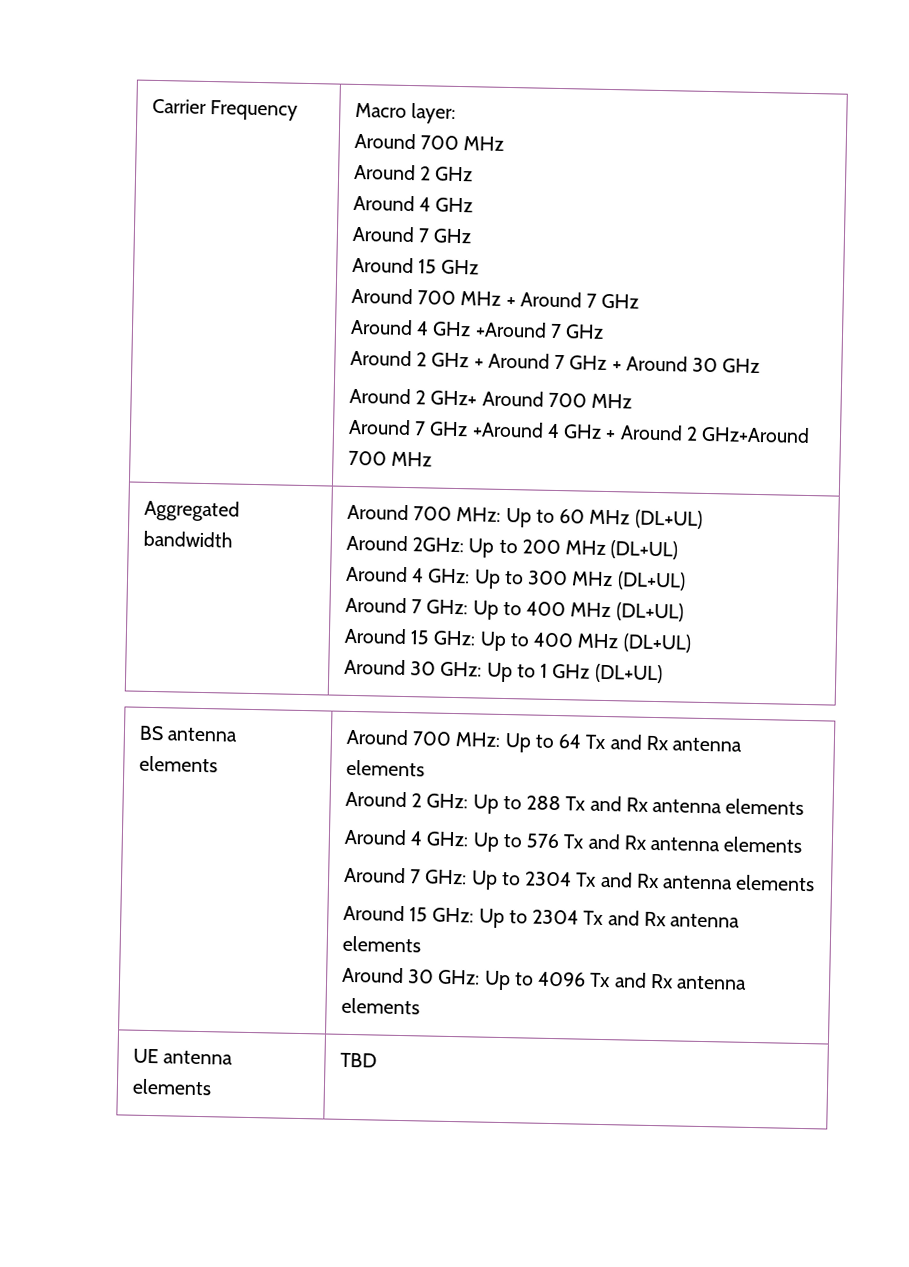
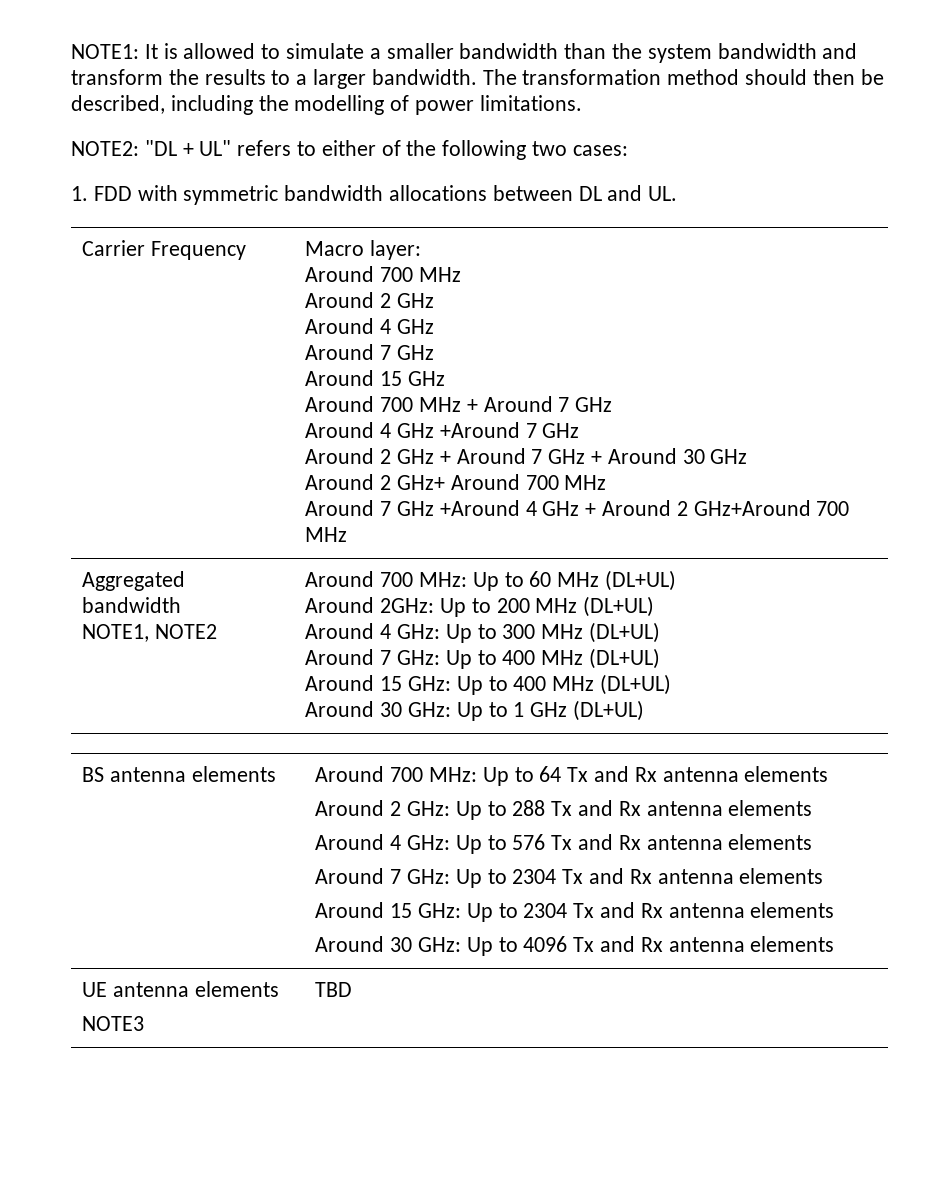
(151, 106) none -> [71,43,858,63] [71,69,884,89] [71,95,582,115] [71,140,628,160] [71,185,678,205] NOTE1: It is allowed to simulate a smaller bandwidth than the system bandwidth and transform the results to a larger bandwidth. The transformation method should then be described, including the modelling of power limitations. // NOTE2: "DL + UL" refers to either of the following two cases: // 1. FDD with symmetric bandwidth allocations between DL and UL. //
(233, 539) none -> [82,624,218,642] // NOTE1, NOTE2
(212, 1087) none -> [82,1016,145,1031] // NOTE3

